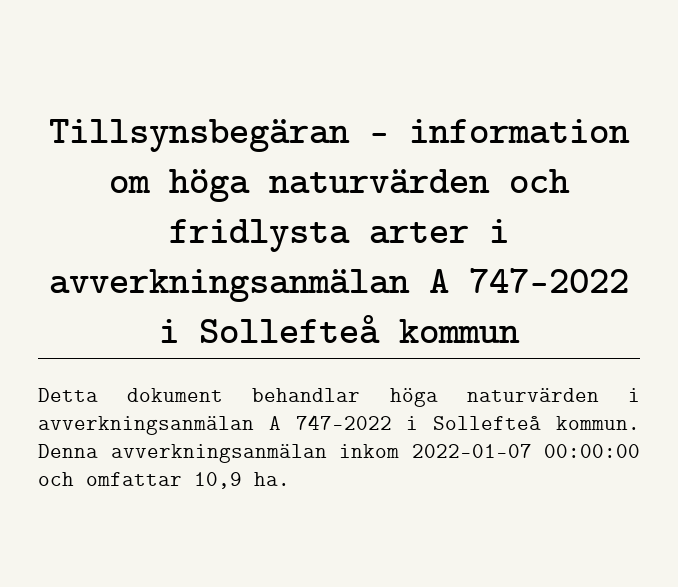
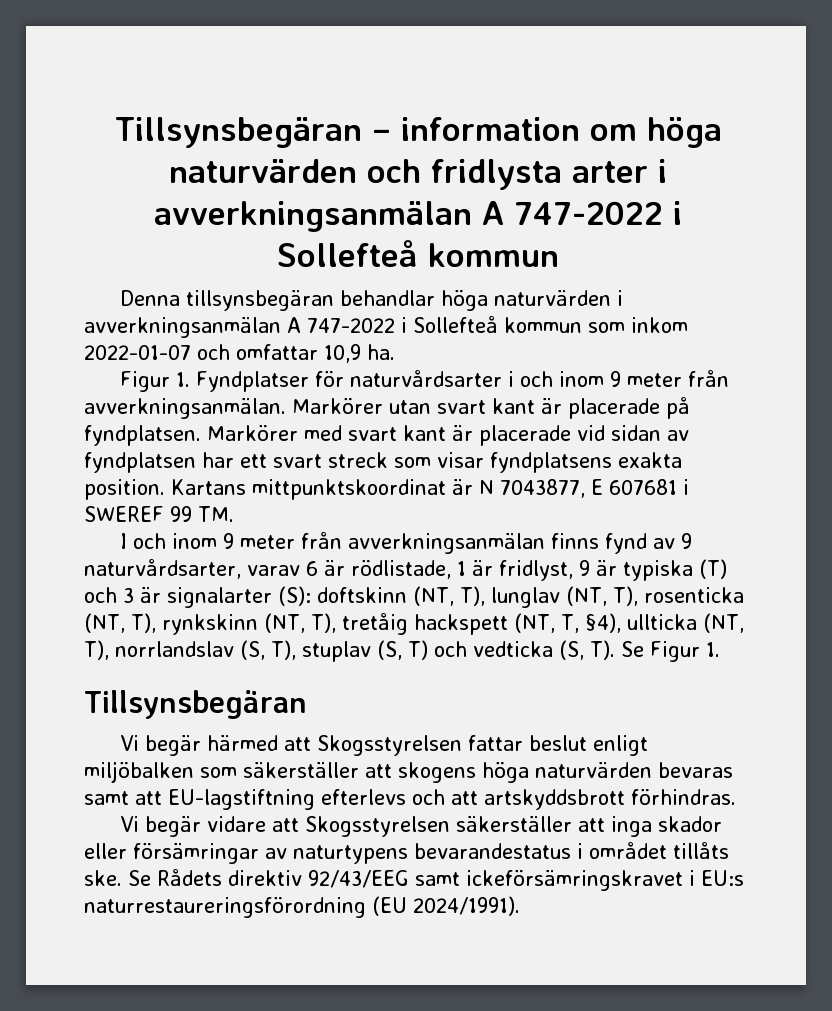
[38,388,224,402] Detta dokument -> [119,290,334,311] Denna tillsynsbegäran
[556,416,640,430] [38,444,327,463] kommun. Denna avverkningsanmälan -> [504,317,625,333] kommun som
[544,444,640,458] 00:00:00 -> (191, 352) none
(290, 479) none -> [119,370,729,392] [84,397,690,419] [84,424,689,446] [84,452,682,473] [84,479,689,500] [84,506,234,522] [119,532,692,554] [84,559,727,581] [84,586,744,608] [84,613,744,635] [84,640,720,662] [84,690,307,719] [119,735,648,756] [84,761,733,783] [84,788,736,810] [119,816,722,837] [84,842,729,864] [84,869,744,891] [84,896,520,918] // Figur 1. Fyndplatser för naturvårdsarter i och inom 9 meter från avverkningsanmälan. Markörer utan svart kant är placerade på fyndplatsen. Markörer med svart kant är placerade vid sidan av fyndplatsen har ett svart streck som visar fyndplatsens exakta position. Kartans mittpunktskoordinat är N 7043877, E 607681 i SWEREF 99 TM. // I och inom 9 meter från avverkningsanmälan finns fynd av 9 naturvårdsarter, varav 6 är rödlistade, 1 är fridlyst, 9 är typiska (T) och 3 är signalarter (S): doftskinn (NT, T), lunglav (NT, T), rosenticka (NT, T), rynkskinn (NT, T), tretåig hackspett (NT, T, §4), ullticka (NT, T), norrlandslav (S, T), stuplav (S, T) och vedticka (S, T). Se Figur 1. // Tillsynsbegäran // Vi begär härmed att Skogsstyrelsen fattar beslut enligt miljöbalken som säkerställer att skogens höga naturvärden bevaras samt att EU-lagstiftning efterlevs och att artskyddsbrott förhindras. // Vi begär vidare att Skogsstyrelsen säkerställer att inga skador eller försämringar av naturtypens bevarandestatus i området tillåts ske. Se Rådets direktiv 92/43/EEG samt ickeförsämringskravet i EU:s naturrestaureringsförordning (EU 2024/1991).

